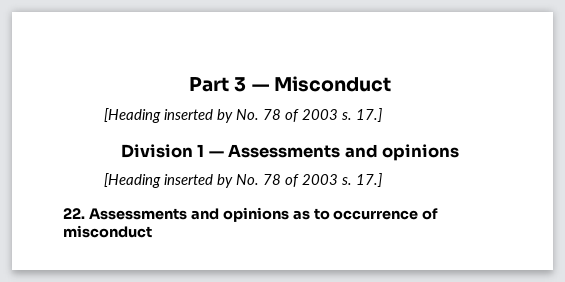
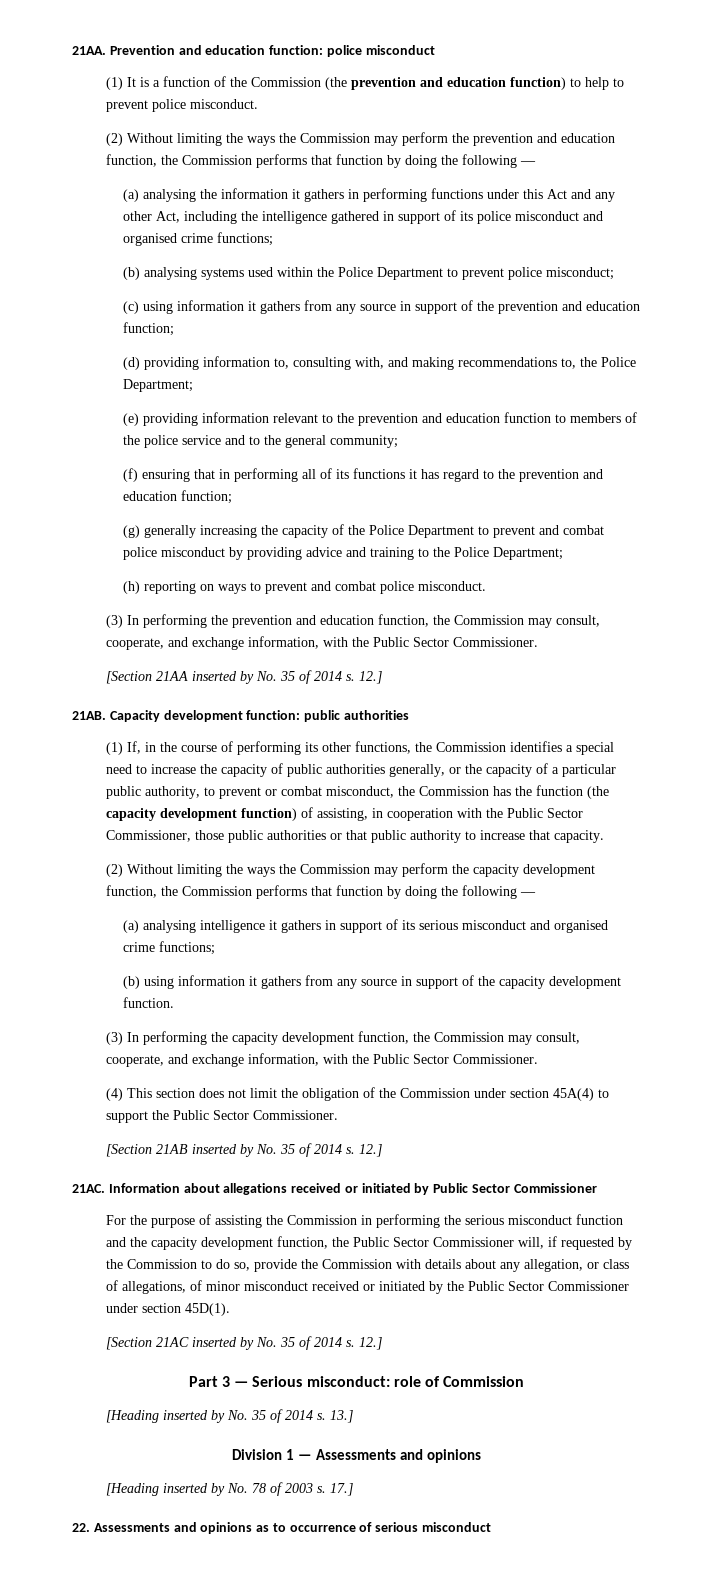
[189,76,391,92] [104,108,383,123] Part 3 — Misconduct // [Heading inserted by No. 78 of 2003 s. 17.] -> [72,45,435,57] [106,76,625,90] [106,99,259,112] [106,132,616,146] [106,154,537,168] [123,188,616,202] [123,210,604,224] [123,232,274,246] [123,267,615,280] [123,300,641,314] [123,322,175,336] [123,356,637,370] [123,379,194,392] [123,412,638,426] [123,435,399,448] [123,468,604,482] [123,490,233,504] [123,524,605,538] [123,547,564,560] [123,581,487,594] [106,614,601,628] [106,636,539,650] [106,670,383,684] [72,710,409,722] [106,741,615,755] [106,763,617,777] [106,785,610,799] [106,807,584,821] [106,830,605,843] [106,863,596,877] [106,885,537,899] [123,919,609,933] [123,941,216,955] [123,975,622,989] [123,997,175,1008] [106,1031,581,1045] [106,1053,539,1067] [106,1087,610,1101] [106,1110,339,1123] [106,1143,383,1157] [72,1183,597,1195] [106,1214,624,1228] [106,1236,633,1250] [106,1259,630,1272] [106,1280,630,1294] [106,1303,231,1316] [106,1336,383,1350] [188,1376,525,1387] [106,1409,354,1423] 21AA. Prevention and education function: police misconduct // (1) It is a function of the Commission (the prevention and education function) to help to prevent police misconduct. // (2) Without limiting the ways the Commission may perform the prevention and education function, the Commission performs that function by doing the following — // (a) analysing the information it gathers in performing functions under this Act and any other Act, including the intelligence gathered in support of its police misconduct and organised crime functions; // (b) analysing systems used within the Police Department to prevent police misconduct; // (c) using information it gathers from any source in support of the prevention and education function; // (d) providing information to, consulting with, and making recommendations to, the Police Department; // (e) providing information relevant to the prevention and education function to members of the police service and to the general community; // (f) ensuring that in performing all of its functions it has regard to the prevention and education function; // (g) generally increasing the capacity of the Police Department to prevent and combat police misconduct by providing advice and training to the Police Department; // (h) reporting on ways to prevent and combat police misconduct. // (3) In performing the prevention and education function, the Commission may consult, cooperate, and exchange information, with the Public Sector Commissioner. // [Section 21AA inserted by No. 35 of 2014 s. 12.] // 21AB. Capacity development function: public authorities // (1) If, in the course of performing its other functions, the Commission identifies a special need to increase the capacity of public authorities generally, or the capacity of a particular public authority, to prevent or combat misconduct, the Commission has the function (the capacity development function) of assisting, in cooperation with the Public Sector Commissioner, those public authorities or that public authority to increase that capacity. // (2) Without limiting the ways the Commission may perform the capacity development function, the Commission performs that function by doing the following — // (a) analysing intelligence it gathers in support of its serious misconduct and organised crime functions; // (b) using information it gathers from any source in support of the capacity development function. // (3) In performing the capacity development function, the Commission may consult, cooperate, and exchange information, with the Public Sector Commissioner. // (4) This section does not limit the obligation of the Commission under section 45A(4) to support the Public Sector Commissioner. // [Section 21AB inserted by No. 35 of 2014 s. 12.] // 21AC. Information about allegations received or initiated by Public Sector Commissioner // For the purpose of assisting the Commission in performing the serious misconduct function and the capacity development function, the Public Sector Commissioner will, if requested by the Commission to do so, provide the Commission with details about any allegation, or class of allegations, of minor misconduct received or initiated by the Public Sector Commissioner under section 45D(1). // [Section 21AC inserted by No. 35 of 2014 s. 12.] // Part 3 — Serious misconduct: role of Commission // [Heading inserted by No. 35 of 2014 s. 13.]
(439, 214) none -> [375,1522,419,1532] serious

